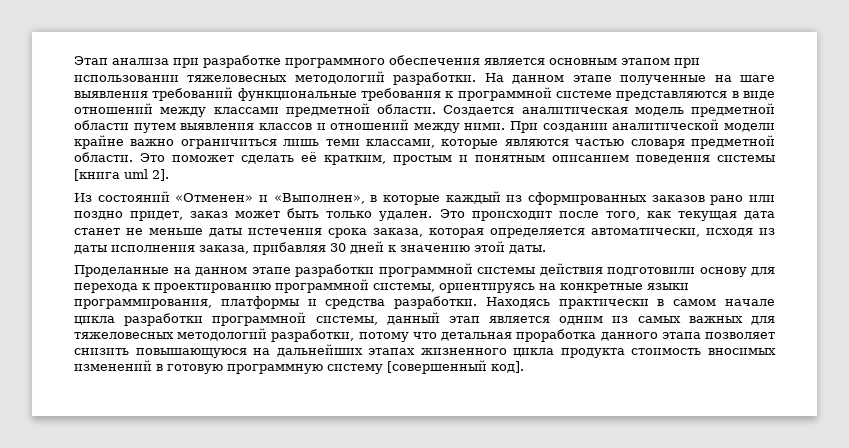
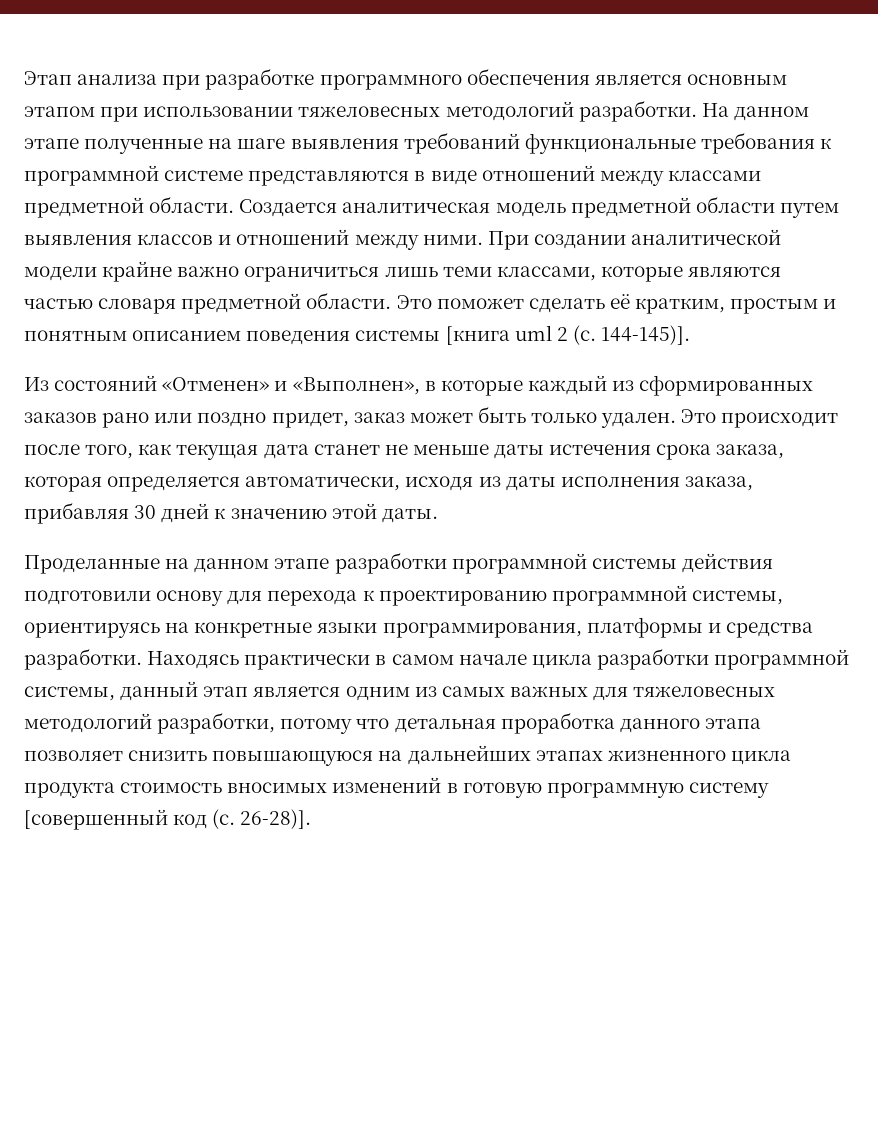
[152,169,169,181] 2]. -> [556,325,691,345] 2 (c. 144-145)].
[491,361,524,373] код]. -> [173,809,312,829] код (с. 26-28)].

